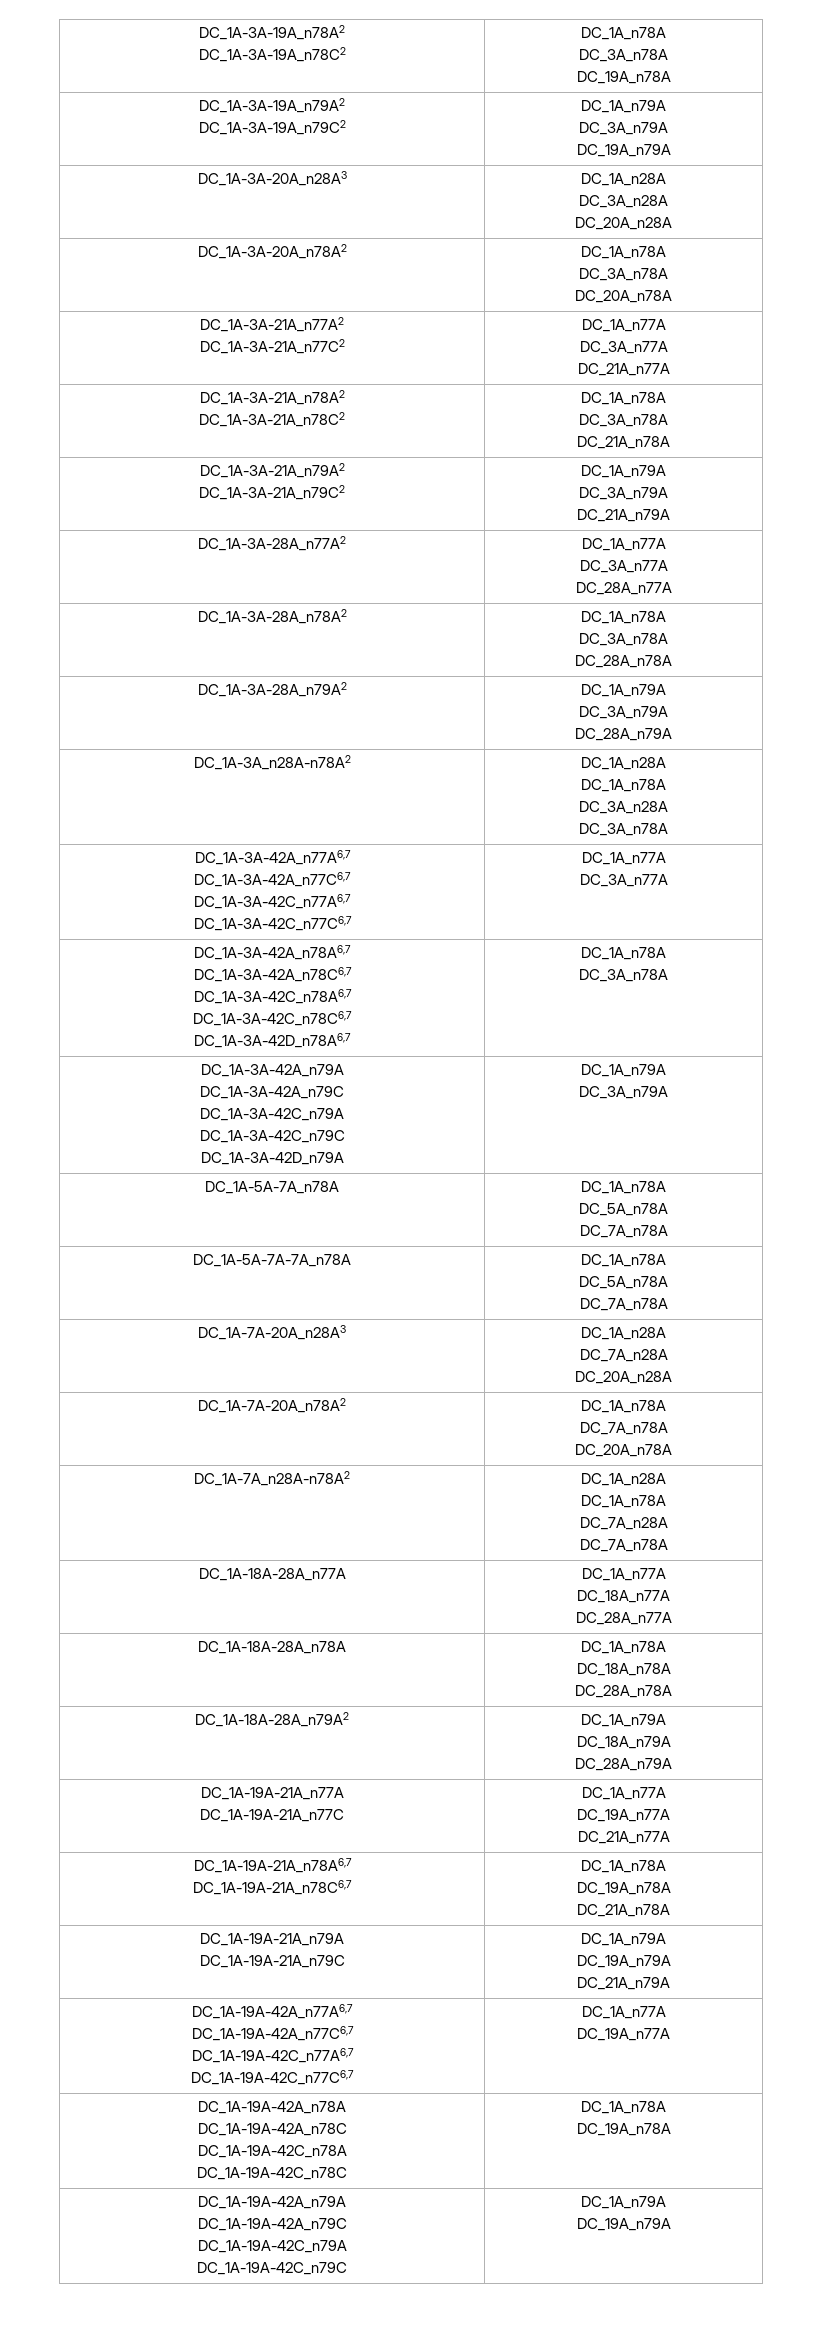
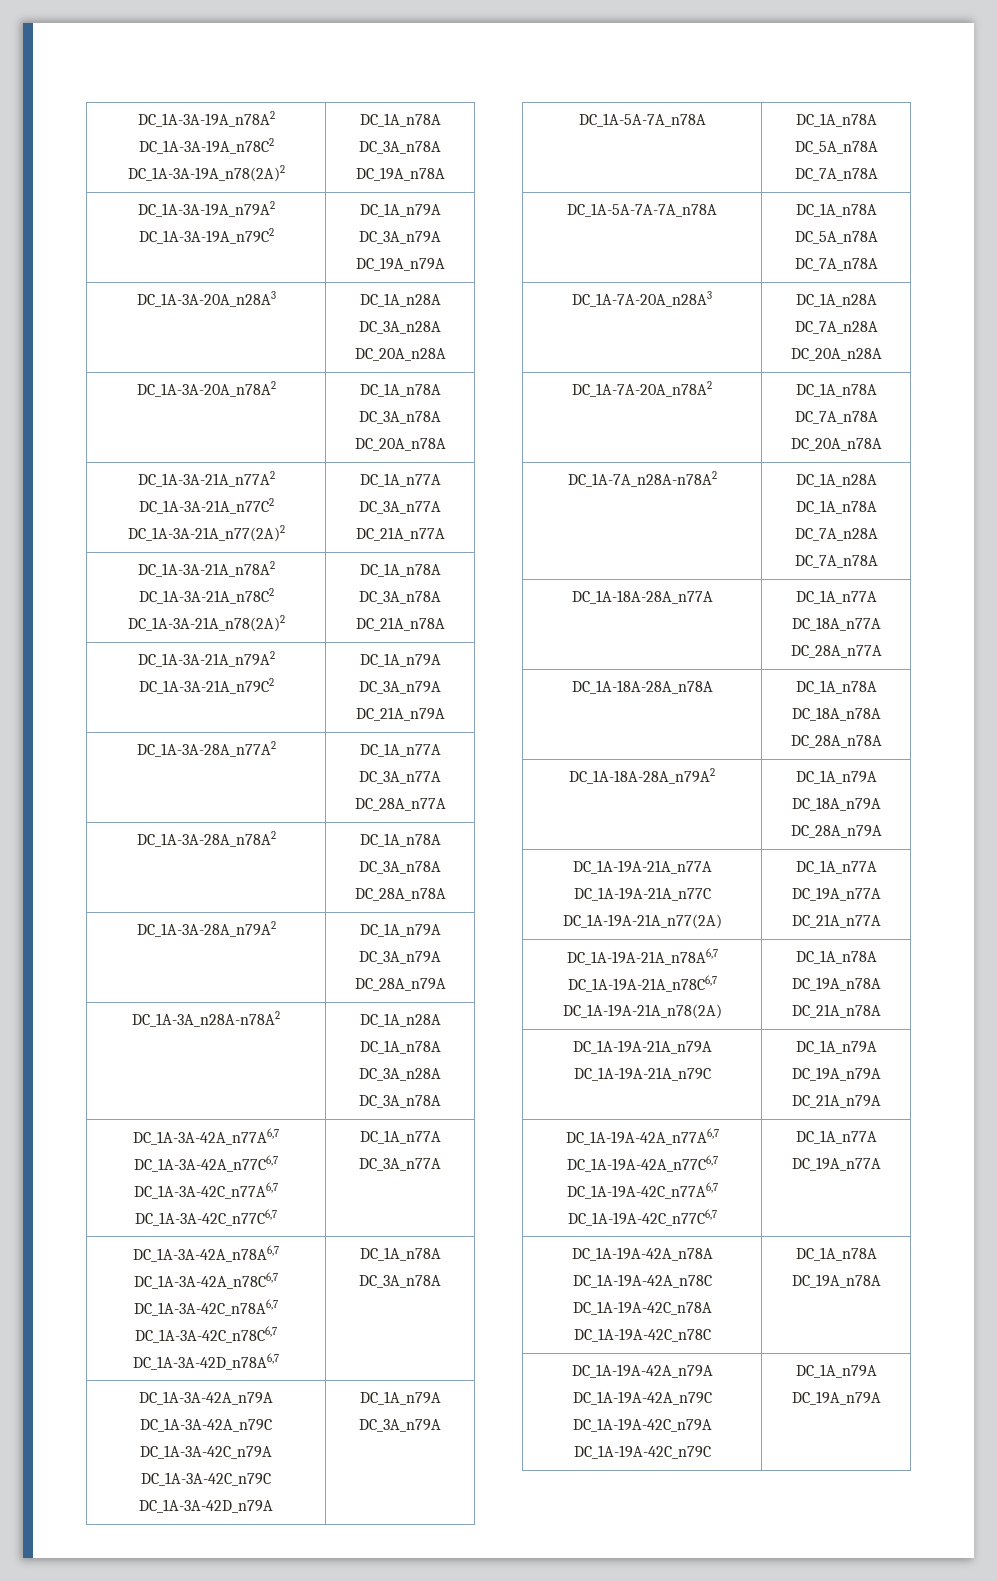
(346, 54) none -> [127,165,285,182] // DC_1A-3A-19A_n78(2A)2
(345, 346) none -> [127,525,285,542] // DC_1A-3A-21A_n77(2A)2
(345, 419) none -> [127,615,285,632] // DC_1A-3A-21A_n78(2A)2
(344, 1815) none -> [562,914,722,929] // DC_1A-19A-21A_n77(2A)
(352, 1887) none -> [562,1004,722,1019] // DC_1A-19A-21A_n78(2A)

